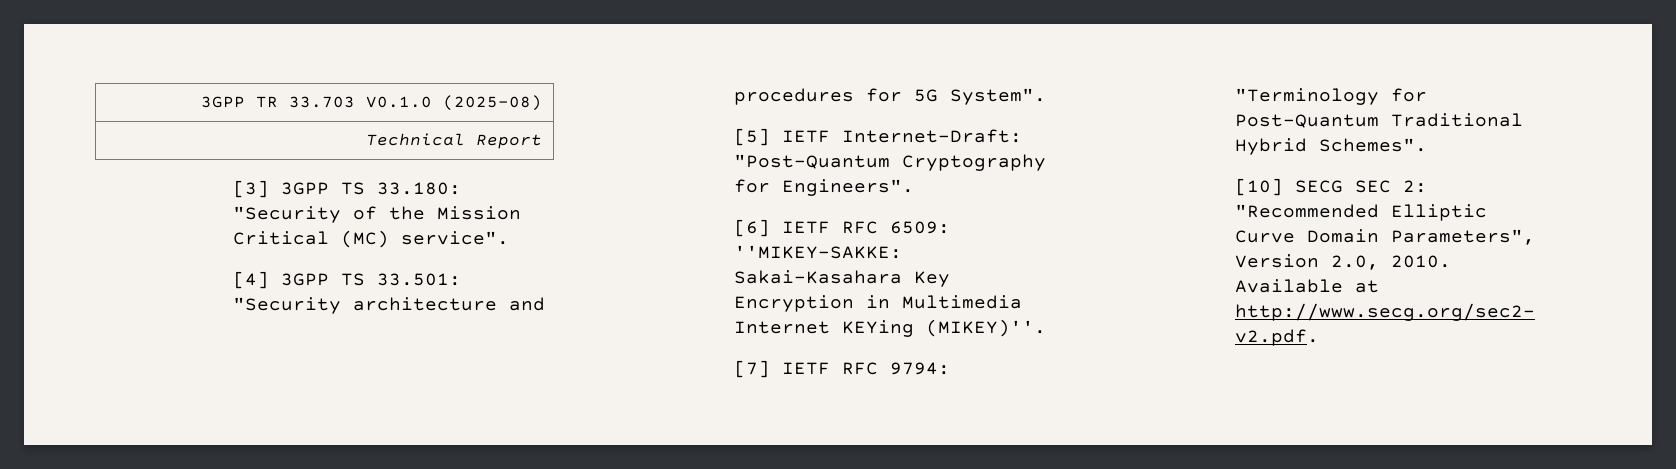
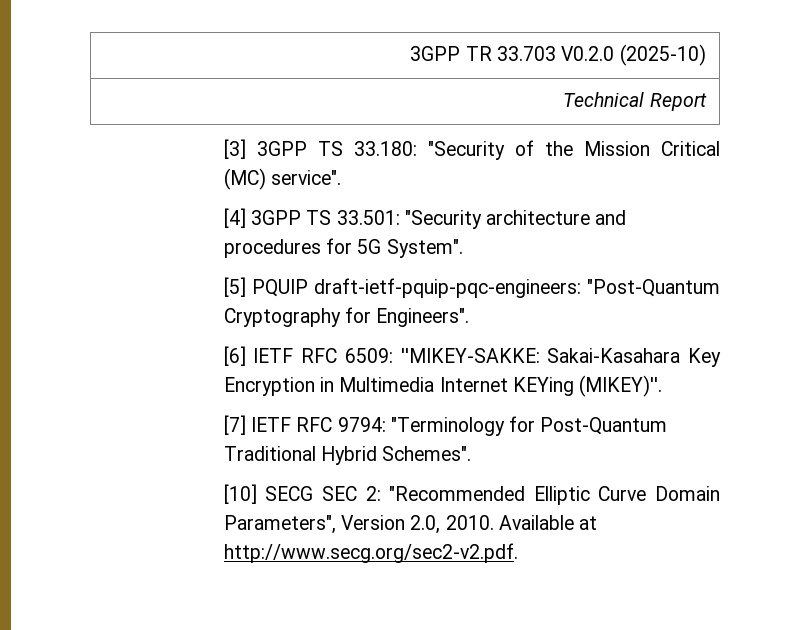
[365,95,542,111] V0.1.0 (2025-08) -> [561,44,706,66] V0.2.0 (2025-10)
[781,129,1022,143] IETF Internet-Draft: -> [251,278,581,298] PQUIP draft-ietf-pquip-pqc-engineers:

